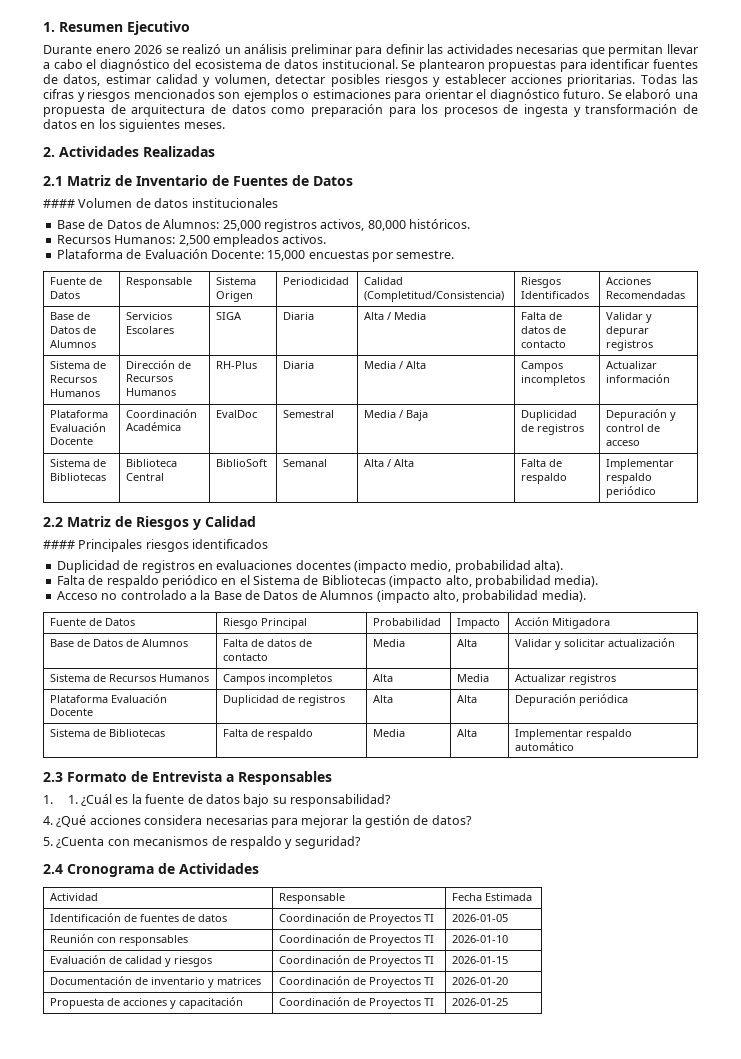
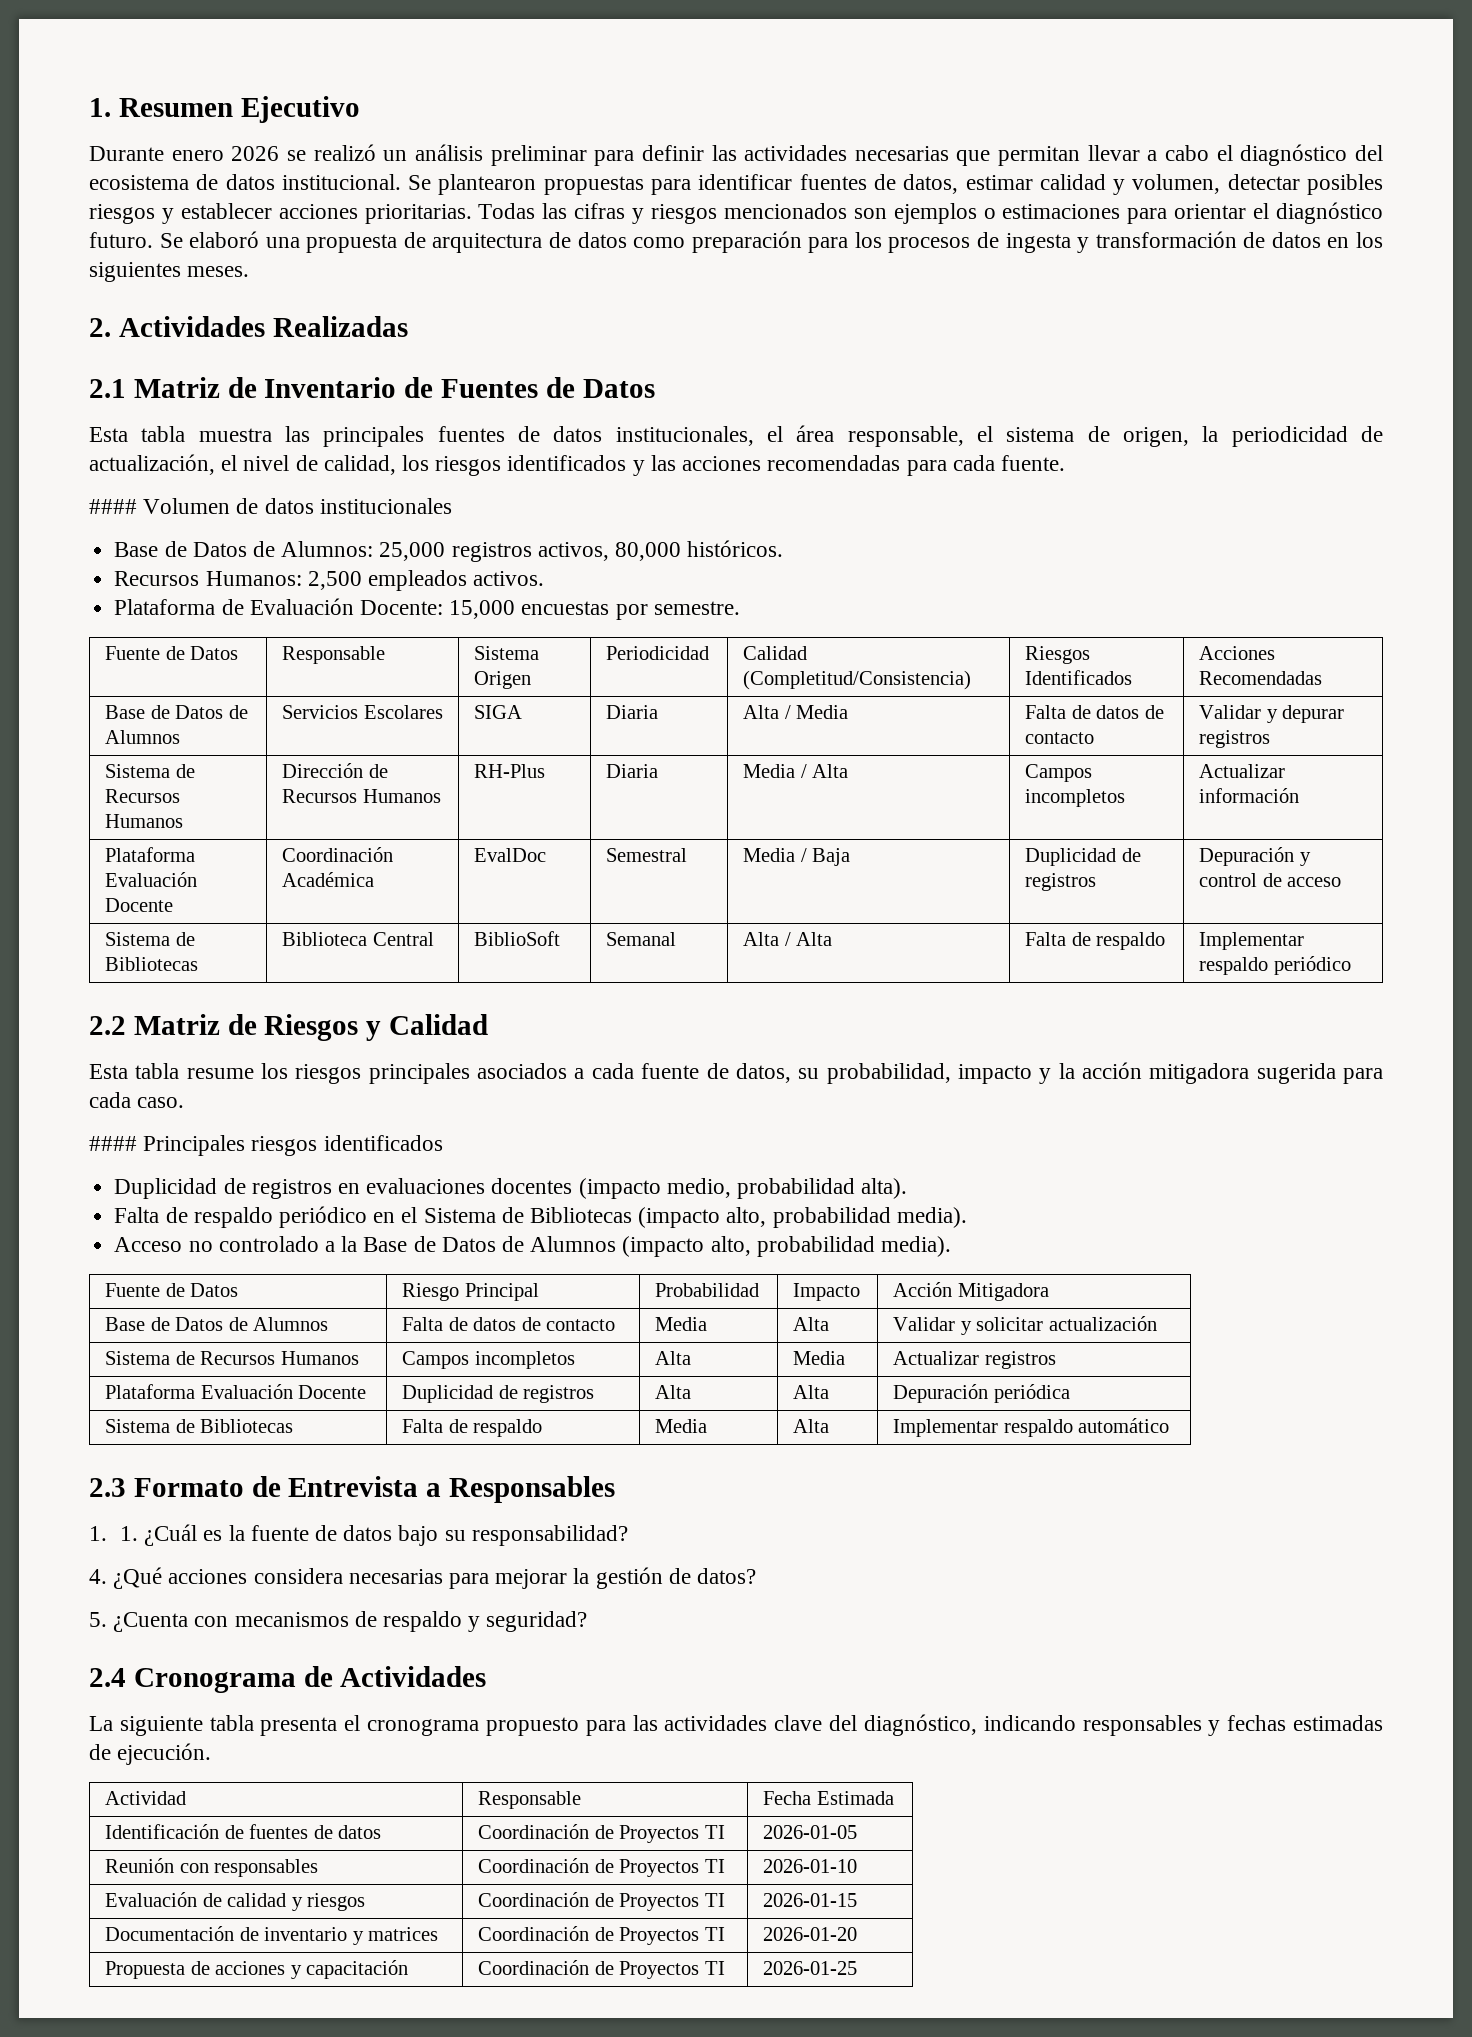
(353, 181) none -> [89,425,1383,447] [89,454,1065,476] // Esta tabla muestra las principales fuentes de datos institucionales, el área responsable, el sistema de origen, la periodicidad de actualización, el nivel de calidad, los riesgos identificados y las acciones recomendadas para cada fuente.
(256, 521) none -> [89,1062,1383,1084] [89,1092,185,1108] // Esta tabla resume los riesgos principales asociados a cada fuente de datos, su probabilidad, impacto y la acción mitigadora sugerida para cada caso.
(259, 868) none -> [89,1714,1384,1736] [89,1743,212,1765] // La siguiente tabla presenta el cronograma propuesto para las actividades clave del diagnóstico, indicando responsables y fechas estimadas de ejecución.

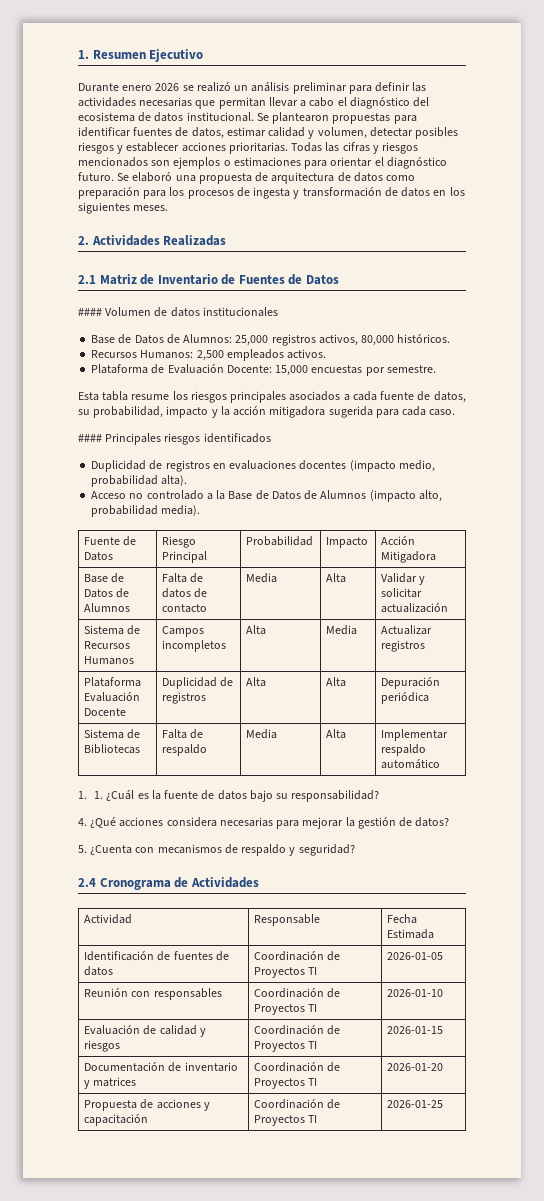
[89,425,1383,447] [89,454,1065,476] // Esta tabla muestra las principales fuentes de datos institucionales, el área responsable, el sistema de origen, la periodicidad de actualización, el nivel de calidad, los riesgos identificados y las acciones recomendadas para cada fuente. -> (339, 280) none
[105,646,239,660] [282,646,386,664] [474,646,540,660] [474,671,532,689] [606,646,710,660] [743,646,808,660] [743,670,972,690] [1025,646,1091,664] [1025,670,1133,685] [1199,646,1276,660] [1199,671,1323,685] [105,705,248,719] [105,730,181,744] [282,705,443,719] [474,705,523,719] [606,705,659,719] [743,705,849,719] [1025,705,1164,719] [1025,732,1095,744] [1199,705,1345,723] [1199,730,1271,748] [105,764,195,778] [105,789,181,803] [105,814,184,828] [282,763,388,778] [282,789,441,803] [474,764,546,778] [606,764,659,778] [743,764,849,778] [1025,764,1093,782] [1025,789,1126,807] [1199,764,1286,778] [1199,788,1300,803] [105,847,196,862] [105,872,198,887] [105,898,174,912] [282,847,394,862] [282,872,375,887] [474,848,547,862] [606,848,688,862] [743,848,851,866] [1025,848,1141,866] [1025,873,1097,891] [1199,847,1311,866] [1199,873,1342,887] [105,932,195,946] [105,957,199,971] [282,932,434,946] [474,931,561,946] [606,932,677,946] [743,932,833,946] [1025,932,1166,950] [1199,932,1305,950] [1199,956,1351,975] [89,1014,489,1041] // Fuente de Datos | Responsable | Sistema Origen | Periodicidad | Calidad (Completitud/Consistencia) | Riesgos Identificados | Acciones Recomendadas // Base de Datos de Alumnos | Servicios Escolares | SIGA | Diaria | Alta / Media | Falta de datos de contacto | Validar y depurar registros // Sistema de Recursos Humanos | Dirección de Recursos Humanos | RH-Plus | Diaria | Media / Alta | Campos incompletos | Actualizar información // Plataforma Evaluación Docente | Coordinación Académica | EvalDoc | Semestral | Media / Baja | Duplicidad de registros | Depuración y control de acceso // Sistema de Bibliotecas | Biblioteca Central | BiblioSoft | Semanal | Alta / Alta | Falta de respaldo | Implementar respaldo periódico // 2.2 Matriz de Riesgos y Calidad -> (436, 369) none
[114,1206,967,1228] // Falta de respaldo periódico en el Sistema de Bibliotecas (impacto alto, probabilidad media). -> (188, 480) none
[89,1476,616,1503] // 2.3 Formato de Entrevista a Responsables -> (441, 764) none
[89,1714,1384,1736] [89,1743,212,1765] // La siguiente tabla presenta el cronograma propuesto para las actividades clave del diagnóstico, indicando responsables y fechas estimadas de ejecución. -> (259, 882) none

